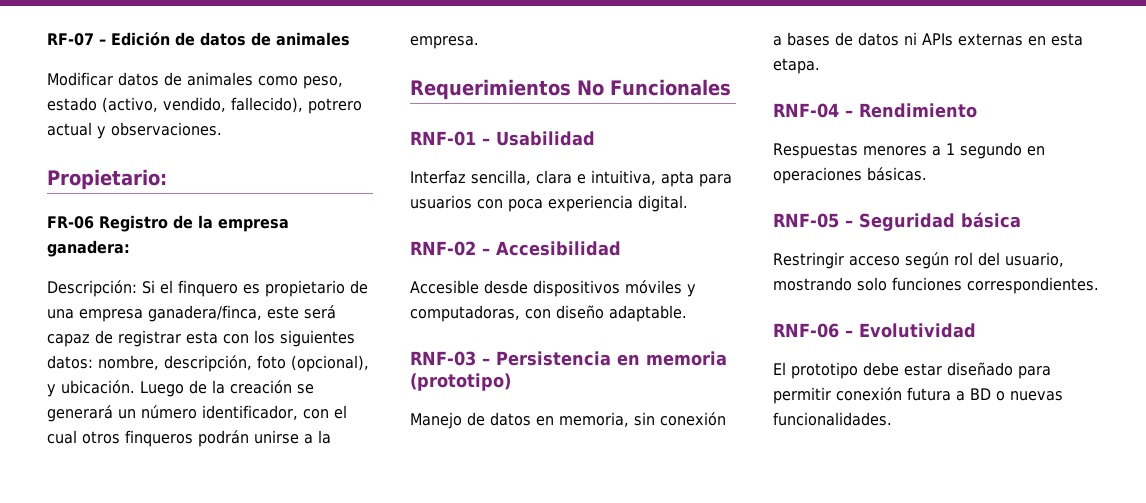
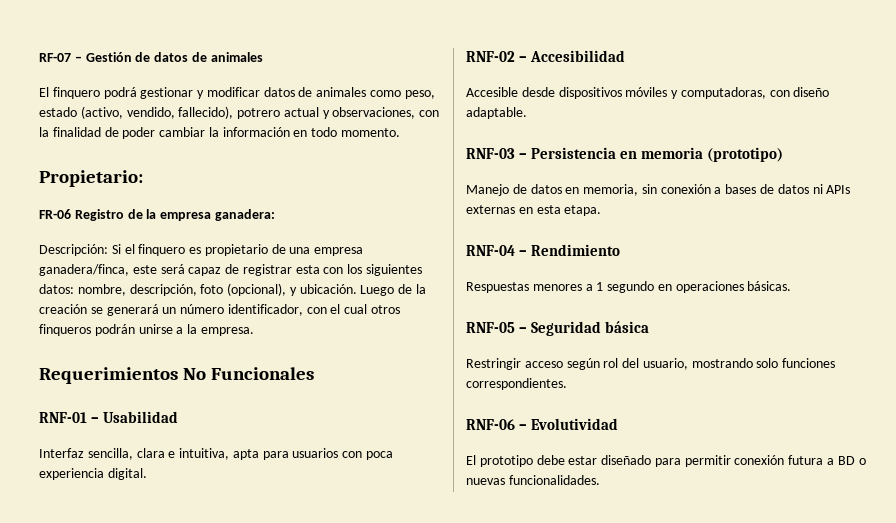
[111,32,170,46] Edición -> [85,52,132,62] Gestión
[47,72,113,86] Modificar -> [39,87,260,99] El finquero podrá gestionar y modificar
[111,122,222,136] observaciones. -> [332,107,440,119] [39,127,401,139] observaciones, con la finalidad de poder cambiar la información en todo momento.

